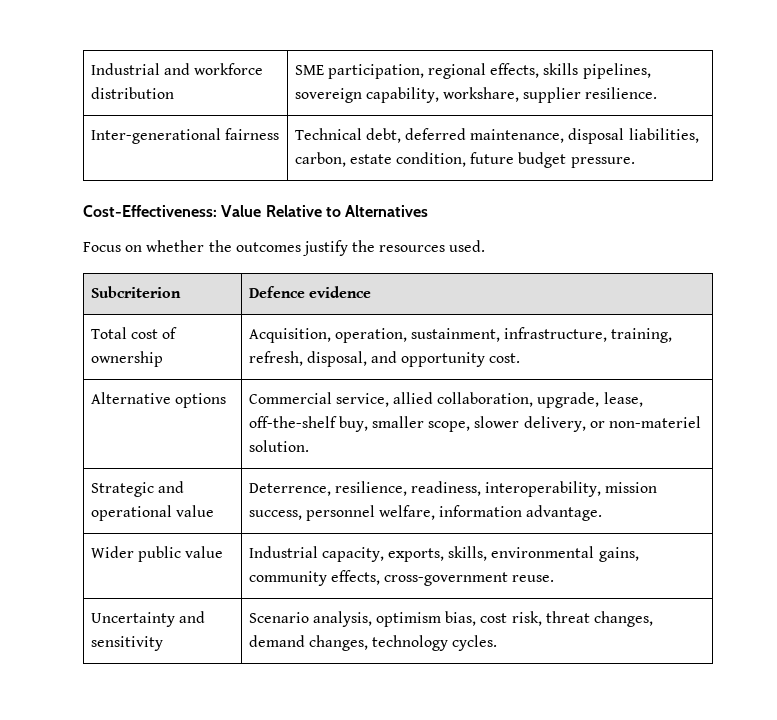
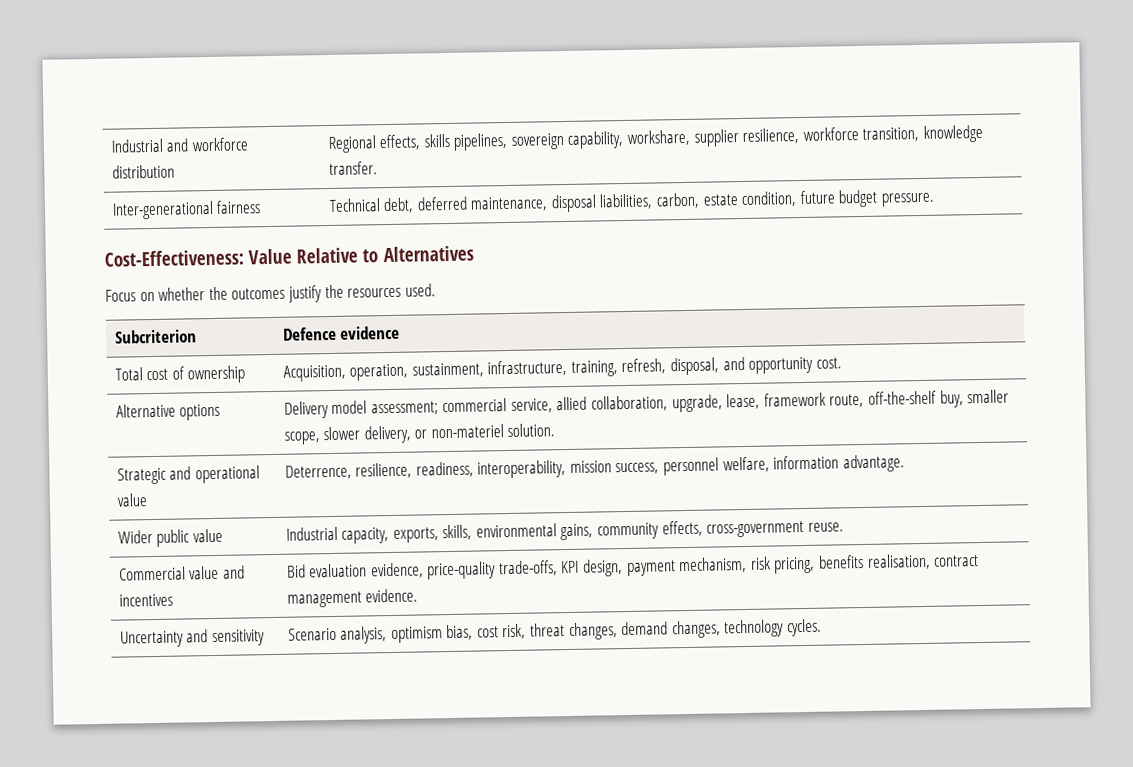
[294,63,486,79] SME participation, regional -> [327,135,377,154] Regional
[585,87,658,99] resilience. -> [742,124,984,144] [328,161,378,176] resilience, workforce transition, knowledge transfer.
[248,392,332,404] Commercial -> [283,398,508,419] Delivery model assessment; commercial
(643, 399) none -> [763,392,865,408] framework route,
(555, 578) none -> [118,565,245,581] [118,593,173,607] [286,553,980,580] [286,588,419,608] // Commercial value and incentives | Bid evaluation evidence, price-quality trade-offs, KPI design, payment mechanism, risk pricing, benefits realisation, contract management evidence.

